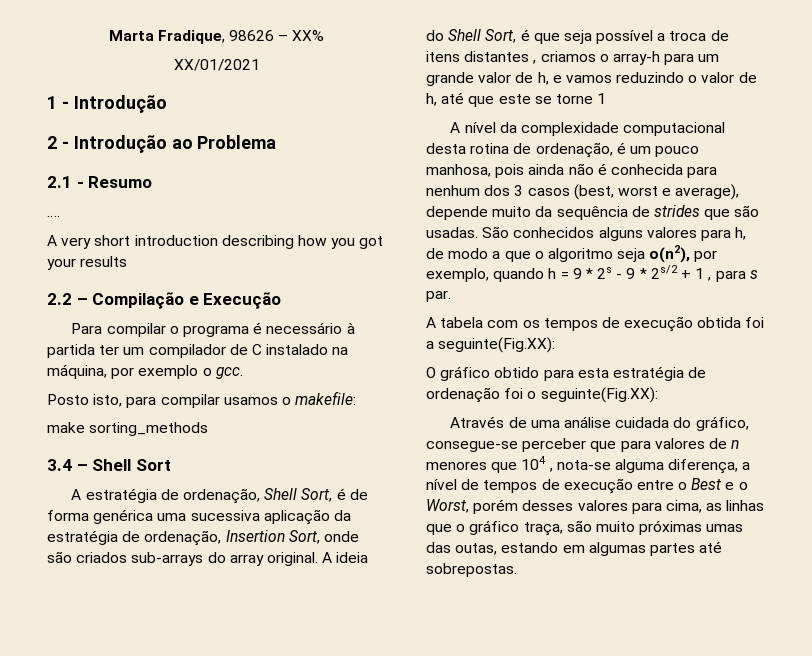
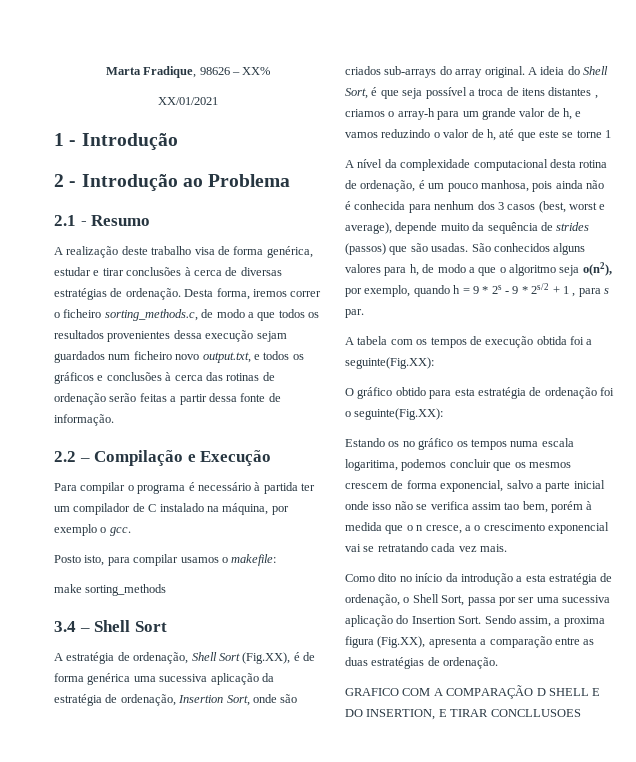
[47,215,60,217] [47,235,384,249] [47,256,128,270] // …. // A very short introduction describing how you got your results -> [54,246,313,258] [54,267,282,276] [54,288,322,300] [54,309,319,321] [54,330,287,342] [54,351,304,363] [54,372,275,384] [54,393,281,405] [54,414,114,426] // A realização deste trabalho visa de forma genérica, estudar e tirar conclusões à cerca de diversas estratégias de ordenação. Desta forma, iremos correr o ficheiro sorting_methods.c, de modo a que todos os resultados provenientes dessa execução sejam guardados num ficheiro novo output.txt, e todos os gráficos e conclusões à cerca das rotinas de ordenação serão feitas a partir dessa fonte de informação.
[301,488,333,502] Sort, -> [218,652,291,664] Sort (Fig.XX),
(700, 211) none -> [345,243,386,255] (passos)
[450,416,749,431] [426,438,740,452] [426,456,751,474] [426,478,748,494] [426,499,765,514] [426,520,744,536] [426,541,723,556] [426,563,517,577] Através de uma análise cuidada do gráfico, consegue-se perceber que para valores de n menores que 104 , nota-se alguma diferença, a nível de tempos de execução entre o Best e o Worst, porém desses valores para cima, as linhas que o gráfico traça, são muito próximas umas das outas, estando em algumas partes até sobrepostas. -> [345,438,574,450] [345,459,571,471] [345,480,605,492] [345,501,593,513] [345,522,609,534] [345,543,507,552] [345,573,613,585] [345,594,610,606] [345,615,605,627] [345,636,595,648] [345,657,499,669] [345,685,601,699] [345,709,581,720] Estando os no gráfico os tempos numa escala logaritima, podemos concluir que os mesmos crescem de forma exponencial, salvo a parte inicial onde isso não se verifica assim tao bem, porém à medida que o n cresce, a o crescimento exponencial vai se retratando cada vez mais. // Como dito no início da introdução a esta estratégia de ordenação, o Shell Sort, passa por ser uma sucessiva aplicação do Insertion Sort. Sendo assim, a proxima figura (Fig.XX), apresenta a comparação entre as duas estratégias de ordenação. // GRAFICO COM A COMPARAÇÃO D SHELL E DO INSERTION, E TIRAR CONCLLUSOES

